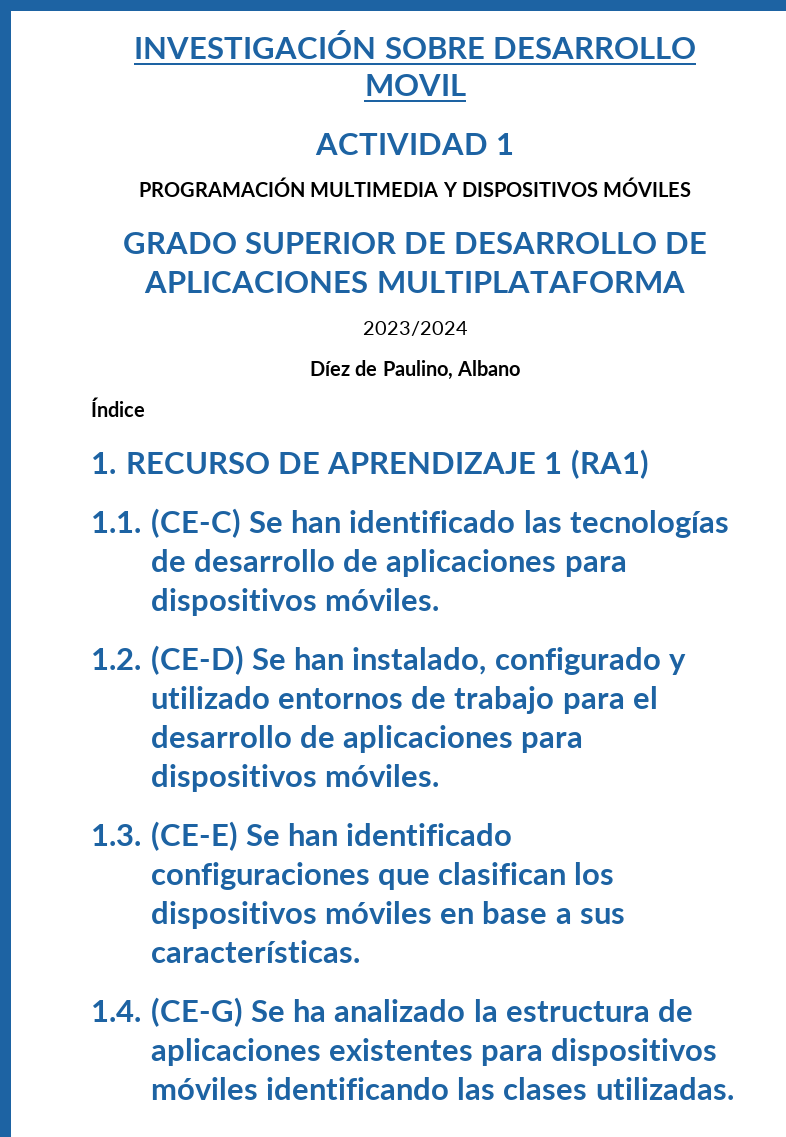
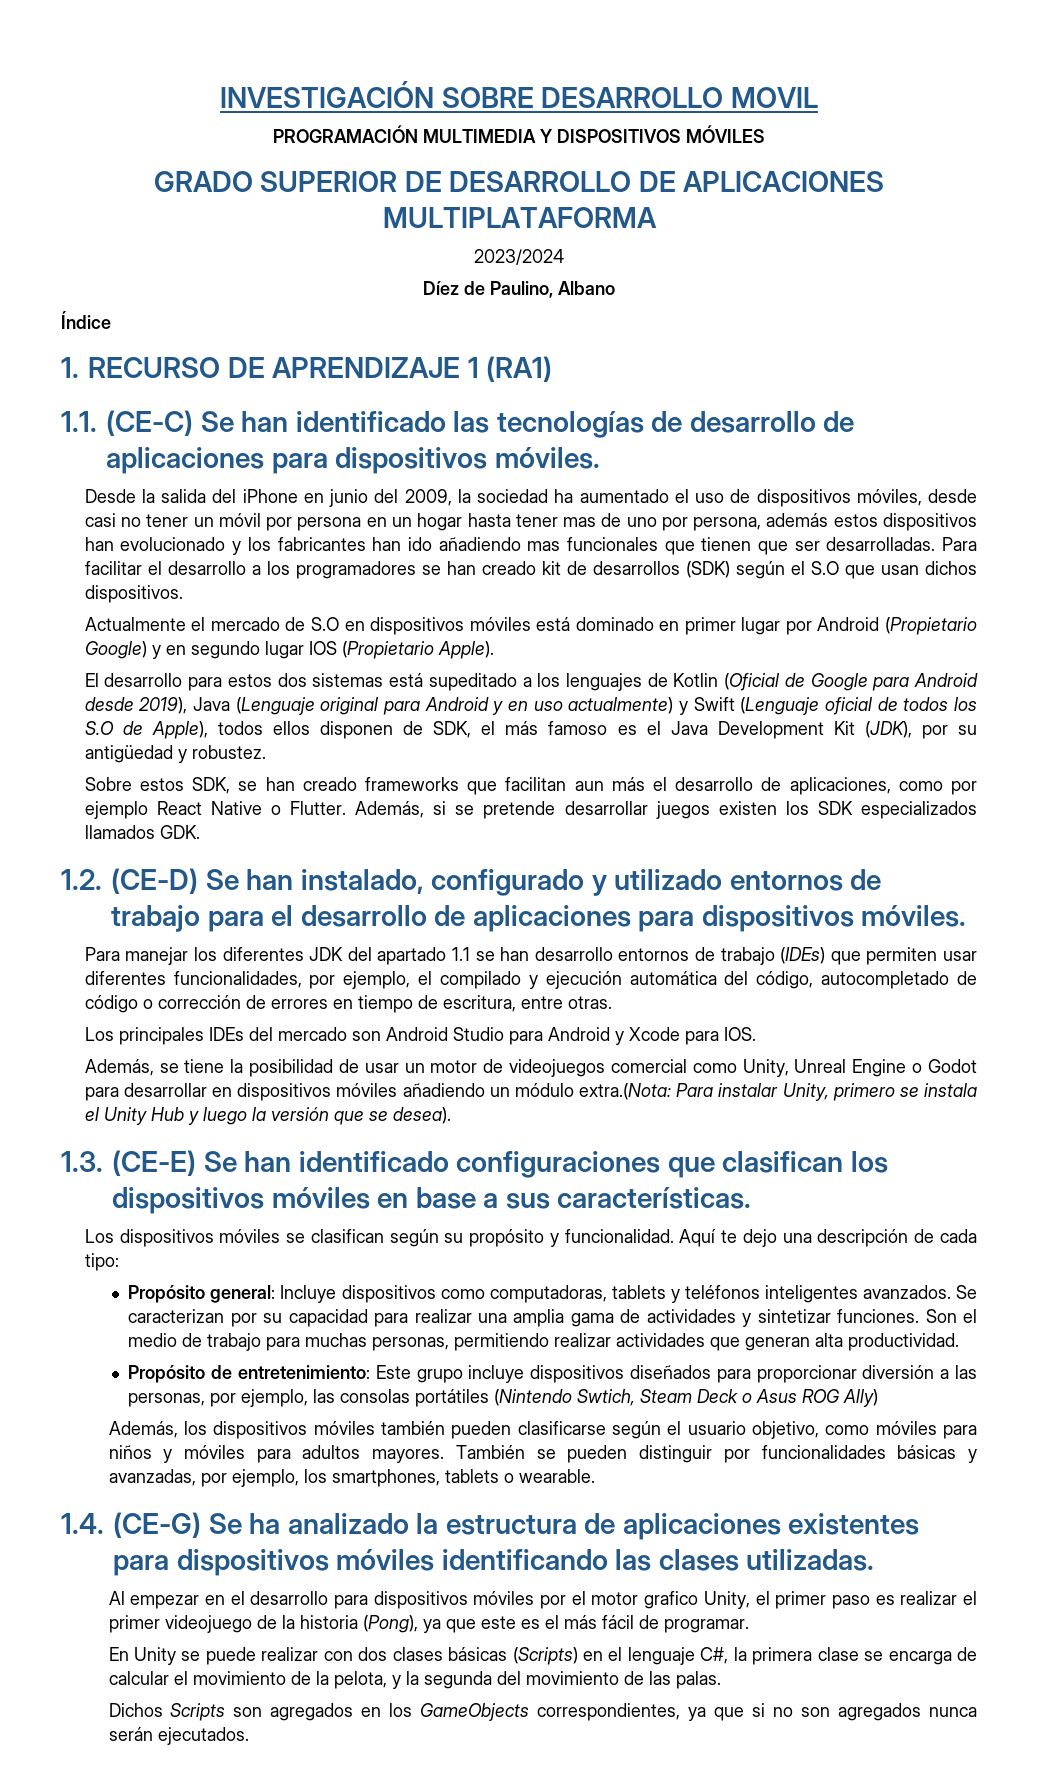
[314,133,515,155] // ACTIVIDAD 1 -> (818, 97) none
(439, 599) none -> [84,489,977,507] [84,513,978,531] [84,537,977,555] [84,561,977,579] [84,585,183,603] [84,617,977,635] [84,641,494,659] [84,673,978,691] [84,697,978,715] [84,721,977,739] [84,745,266,763] [84,777,977,795] [84,801,977,819] [84,825,200,839] // Desde la salida del iPhone en junio del 2009, la sociedad ha aumentado el uso de dispositivos móviles, desde casi no tener un móvil por persona en un hogar hasta tener mas de uno por persona, además estos dispositivos han evolucionado y los fabricantes han ido añadiendo mas funcionales que tienen que ser desarrolladas. Para facilitar el desarrollo a los programadores se han creado kit de desarrollos (SDK) según el S.O que usan dichos dispositivos. // Actualmente el mercado de S.O en dispositivos móviles está dominado en primer lugar por Android (Propietario Google) y en segundo lugar IOS (Propietario Apple). // El desarrollo para estos dos sistemas está supeditado a los lenguajes de Kotlin (Oficial de Google para Android desde 2019), Java (Lenguaje original para Android y en uso actualmente) y Swift (Lenguaje oficial de todos los S.O de Apple), todos ellos disponen de SDK, el más famoso es el Java Development Kit (JDK), por su antigüedad y robustez. // Sobre estos SDK, se han creado frameworks que facilitan aun más el desarrollo de aplicaciones, como por ejemplo React Native o Flutter. Además, si se pretende desarrollar juegos existen los SDK especializados llamados GDK.
(439, 775) none -> [84,947,977,965] [84,971,977,989] [84,995,612,1013] [84,1027,756,1045] [84,1059,978,1077] [84,1083,977,1101] [84,1107,451,1125] // Para manejar los diferentes JDK del apartado 1.1 se han desarrollo entornos de trabajo (IDEs) que permiten usar diferentes funcionalidades, por ejemplo, el compilado y ejecución automática del código, autocompletado de código o corrección de errores en tiempo de escritura, entre otras. // Los principales IDEs del mercado son Android Studio para Android y Xcode para IOS. // Además, se tiene la posibilidad de usar un motor de videojuegos comercial como Unity, Unreal Engine o Godot para desarrollar en dispositivos móviles añadiendo un módulo extra.(Nota: Para instalar Unity, primero se instala el Unity Hub y luego la versión que se desea).
(360, 951) none -> [84,1229,977,1247] [84,1253,119,1271] [128,1285,978,1303] [128,1309,978,1327] [128,1333,960,1351] [128,1365,977,1383] [128,1389,879,1407] [108,1421,978,1439] [108,1445,977,1463] [108,1469,595,1487] // Los dispositivos móviles se clasifican según su propósito y funcionalidad. Aquí te dejo una descripción de cada tipo: // Propósito general: Incluye dispositivos como computadoras, tablets y teléfonos inteligentes avanzados. Se caracterizan por su capacidad para realizar una amplia gama de actividades y sintetizar funciones. Son el medio de trabajo para muchas personas, permitiendo realizar actividades que generan alta productividad. // Propósito de entretenimiento: Este grupo incluye dispositivos diseñados para proporcionar diversión a las personas, por ejemplo, las consolas portátiles (Nintendo Swtich, Steam Deck o Asus ROG Ally) // Además, los dispositivos móviles también pueden clasificarse según el usuario objetivo, como móviles para niños y móviles para adultos mayores. También se pueden distinguir por funcionalidades básicas y avanzadas, por ejemplo, los smartphones, tablets o wearable.
(734, 1088) none -> [108,1591,977,1609] [108,1615,749,1633] [108,1647,978,1665] [108,1671,721,1689] [108,1703,978,1721] [108,1727,249,1745] // Al empezar en el desarrollo para dispositivos móviles por el motor grafico Unity, el primer paso es realizar el primer videojuego de la historia (Pong), ya que este es el más fácil de programar. // En Unity se puede realizar con dos clases básicas (Scripts) en el lenguaje C#, la primera clase se encarga de calcular el movimiento de la pelota, y la segunda del movimiento de las palas. // Dichos Scripts son agregados en los GameObjects correspondientes, ya que si no son agregados nunca serán ejecutados.

